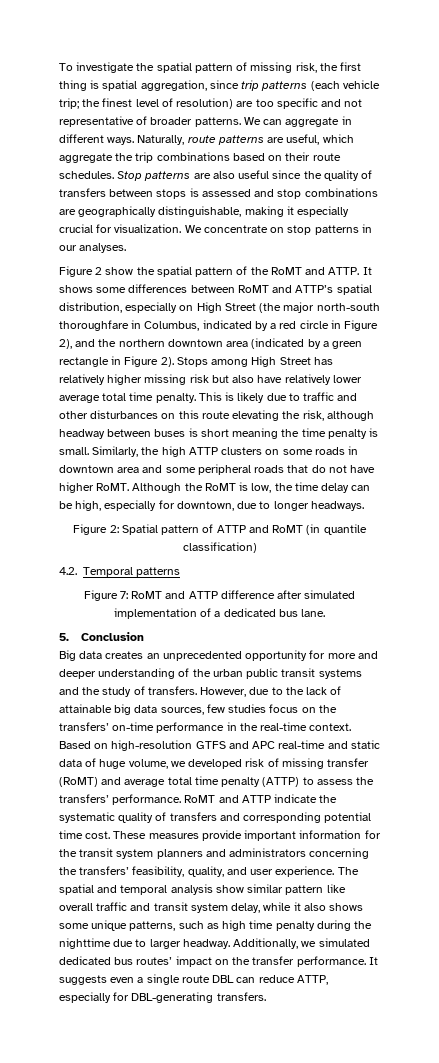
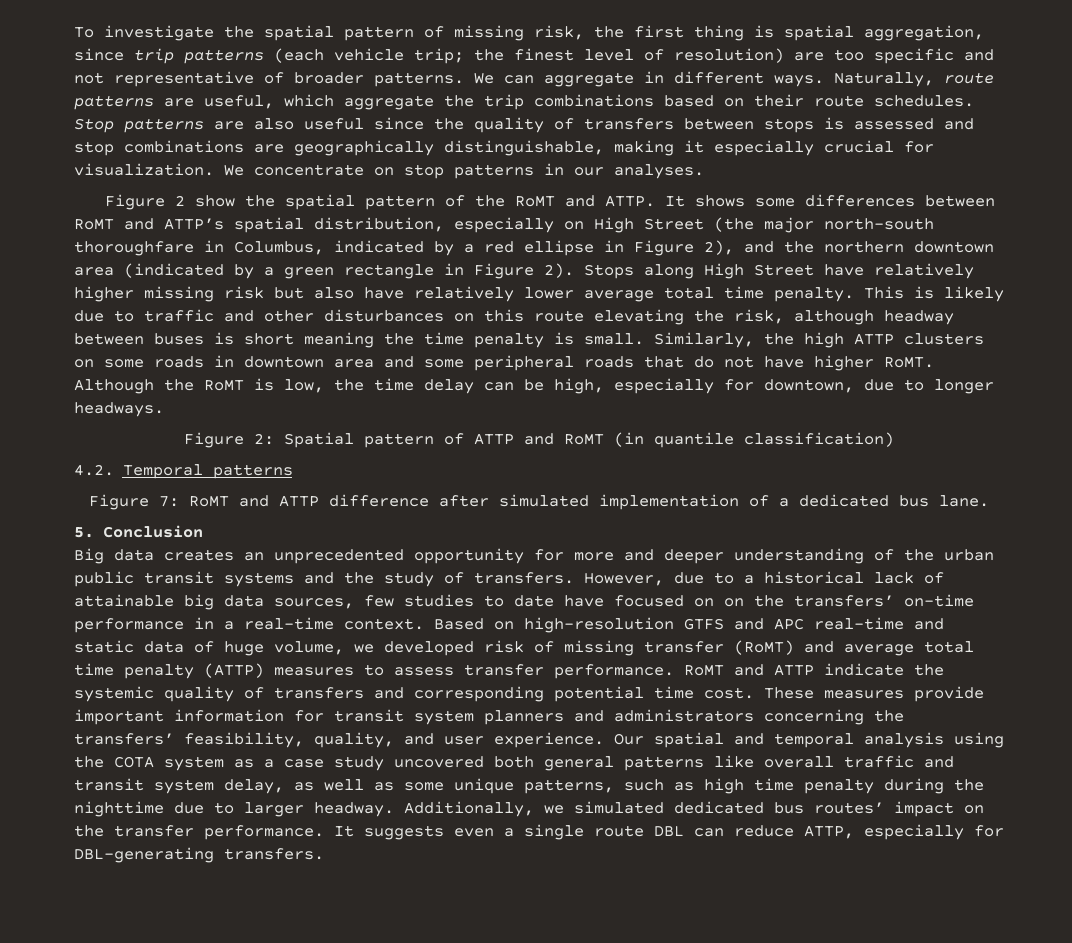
[299,320,329,329] circle -> [524,240,594,256] ellipse
[211,356,333,367] among High Street has -> [644,263,864,279] along High Street have
[285,687,304,695] the -> [744,571,864,584] a historical
[269,704,299,713] focus -> [484,595,714,607] to date have focused on
[239,723,258,731] the -> [224,621,234,630] a
(300, 782) none -> [274,667,354,676] measures
[356,777,375,785] [59,794,109,803] the transfers’ -> [464,664,544,676] transfer
[59,812,115,823] systematic -> [74,686,154,702] systemic
[59,849,77,857] the -> (324, 716) none
[337,867,359,875] The -> [614,733,644,745] Our
[215,884,324,895] show similar pattern -> [954,732,1004,748] [74,756,704,771] using the COTA system as a case study uncovered both general patterns
[263,902,364,911] while it also shows -> [294,779,394,791] as well as

